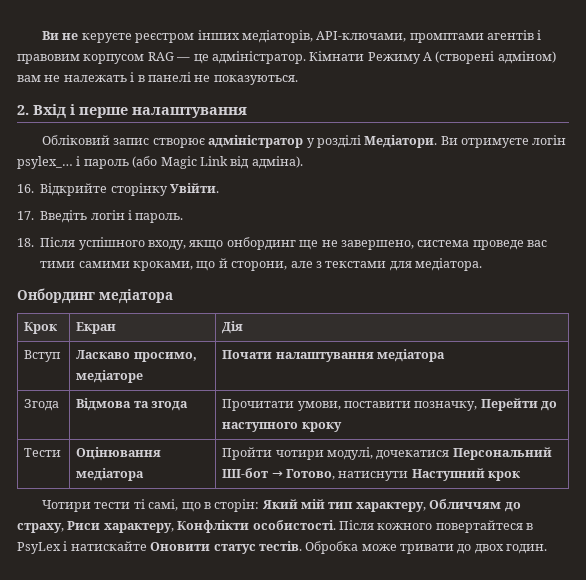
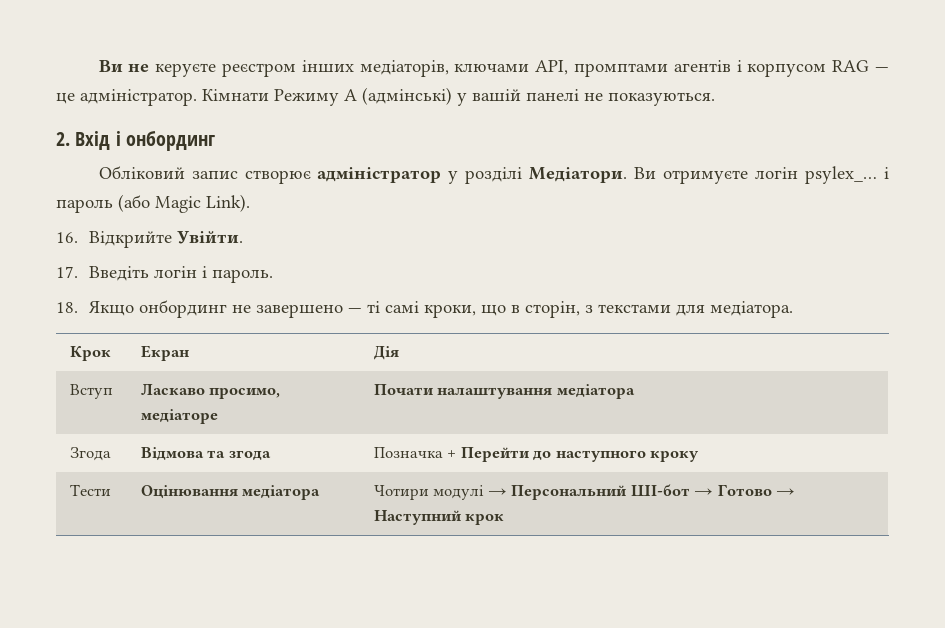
[316,31,407,42] API-ключами, -> [454,60,569,75] ключами API,
[17,54,80,64] правовим -> (742, 66) none
[435,51,556,64] [17,72,145,82] (створені адміном) вам не належать і в -> [362,87,521,106] (адмінські) у вашій
[79,107,247,118] перше налаштування -> [126,131,216,151] онбординг
[199,156,303,169] Link від адміна). -> [206,194,250,212] Link).
[110,183,168,196] сторінку -> (173, 239) none
[40,237,547,250] [40,258,313,271] Після успішного входу, якщо онбординг ще не завершено, система проведе вас тими самими кроками, що й сторони, але -> [89,300,581,318] Якщо онбординг не завершено — ті самі кроки, що в сторін,
[17,288,173,304] // Онбординг медіатора -> (794, 309) none
[222,399,478,411] Прочитати умови, поставити позначку, -> [373,447,457,458] Позначка +
[222,447,450,460] Пройти чотири модулі, дочекатися -> [373,485,507,500] Чотири модулі →
[285,469,409,481] Готово, натиснути -> [717,484,796,496] Готово →
[42,499,521,512] [17,520,533,533] [17,541,548,554] // Чотири тести ті самі, що в сторін: Який мій тип характеру, Обличчям до страху, Риси характеру, Конфлікти особистості. Після кожного повертайтеся в PsyLex і натискайте Оновити статус тестів. Обробка може тривати до двох годин. -> (505, 519) none

